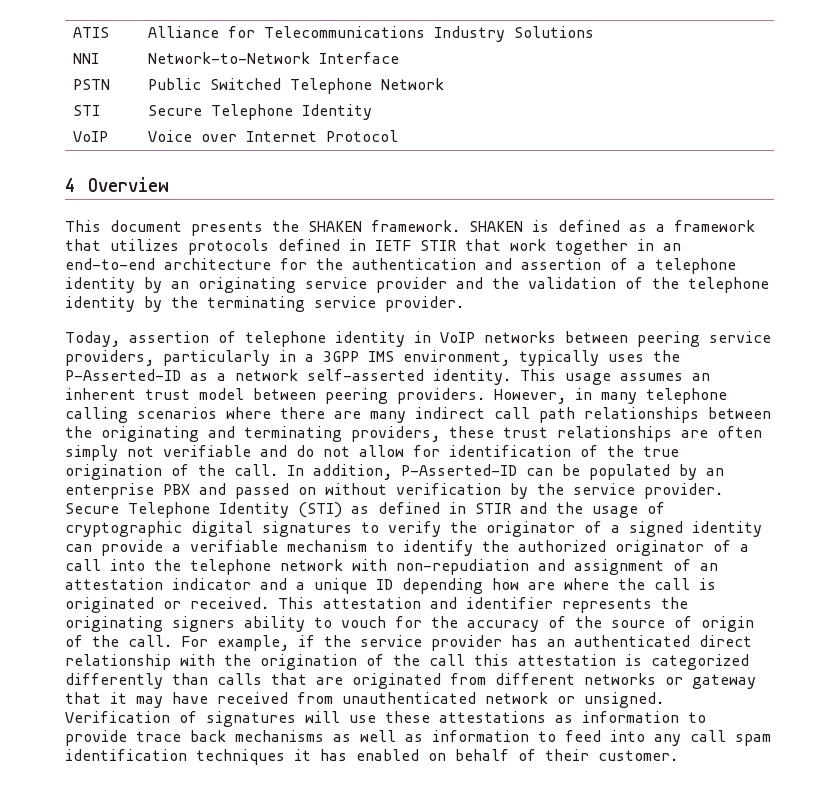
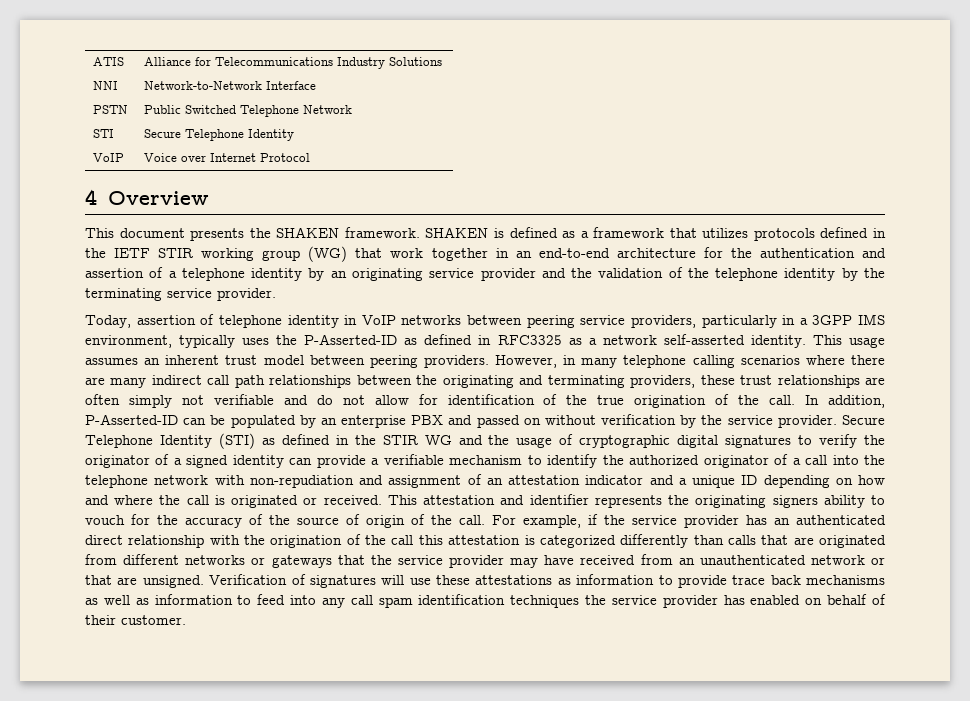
(366, 245) none -> [85,248,106,258] the
(456, 245) none -> [201,246,348,262] working group (WG)
(208, 377) none -> [424,334,582,345] defined in RFC3325 as
[475,503,511,514] STIR -> [354,435,452,445] the STIR WG
[492,578,555,590] how are -> [835,475,885,485] [85,495,109,505] on how and
[692,674,756,689] [65,692,127,704] gateway that it -> [271,555,504,568] gateways that the service provider
(333, 698) none -> [678,558,695,565] an
(575, 700) none -> [85,575,138,585] that are
[294,749,311,761] it -> [585,595,718,608] the service provider

